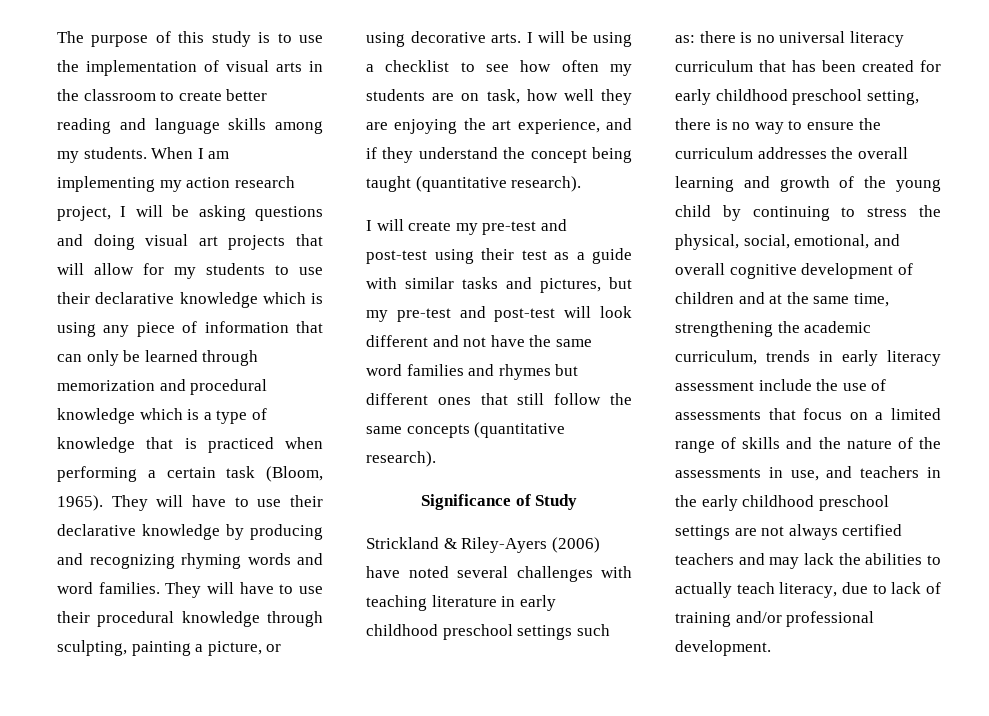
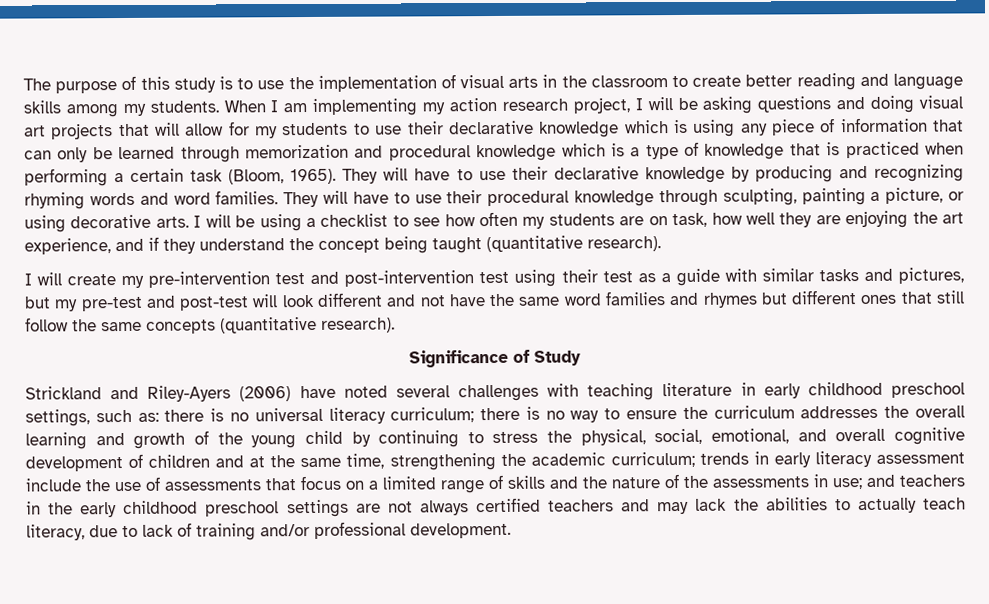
[482,219,567,235] [366,250,427,264] pre-test and post-test -> [148,270,510,288] pre-intervention test and post-intervention test
[443,538,457,549] & -> [110,386,140,400] and
[517,625,573,640] settings -> [25,409,90,427] settings,
[675,60,941,72] [675,89,919,105] curriculum that has been created for early childhood preschool setting, -> [390,407,475,423] curriculum;
[675,350,757,365] curriculum, -> [610,451,695,468] curriculum;
[790,470,819,481] use, -> [832,478,863,490] use;

